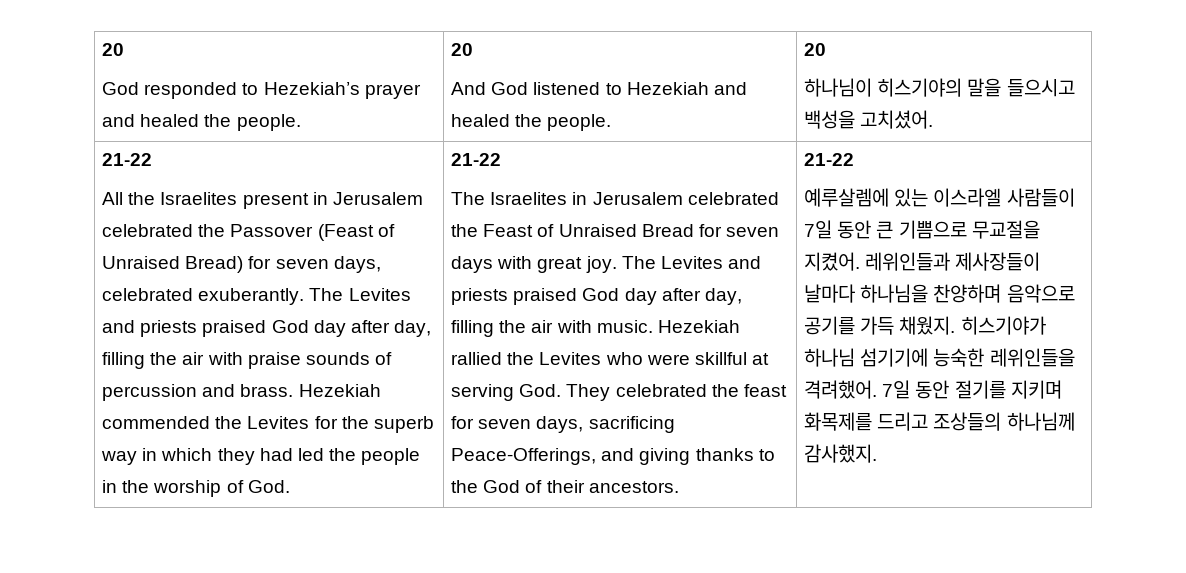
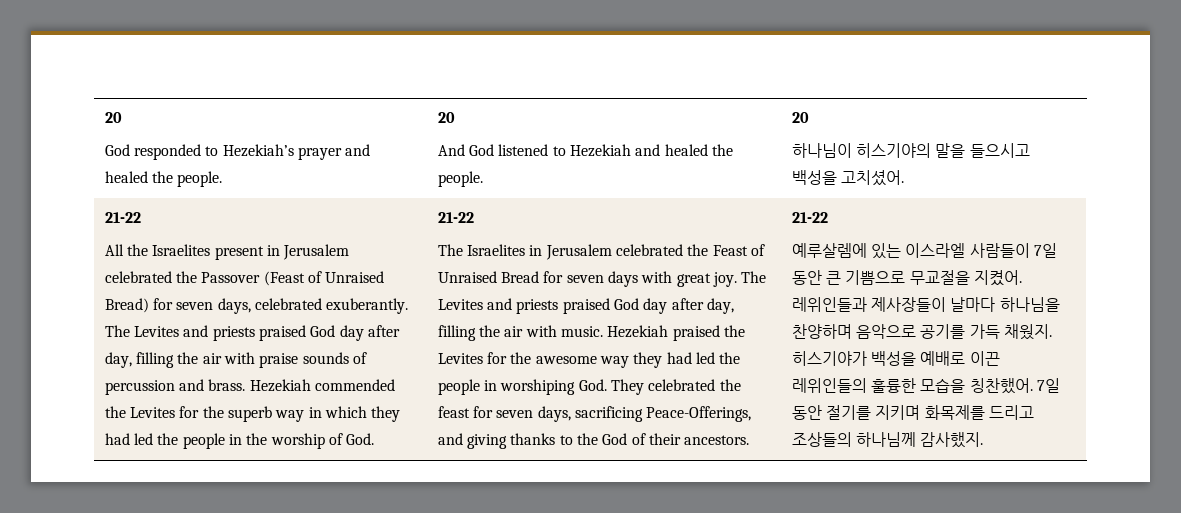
[451,352,769,365] [451,384,515,401] rallied the Levites who were skillful at serving -> [672,325,745,341] [437,352,741,368] [437,379,576,395] praised the Levites for the awesome way they had led the people in worshiping
[804,348,1075,367] [804,380,878,399] 하나님 섬기기에 능숙한 레위인들을 격려했어. -> [870,351,1000,366] [791,378,1033,394] 백성을 예배로 이끈 레위인들의 훌륭한 모습을 칭찬했어.

